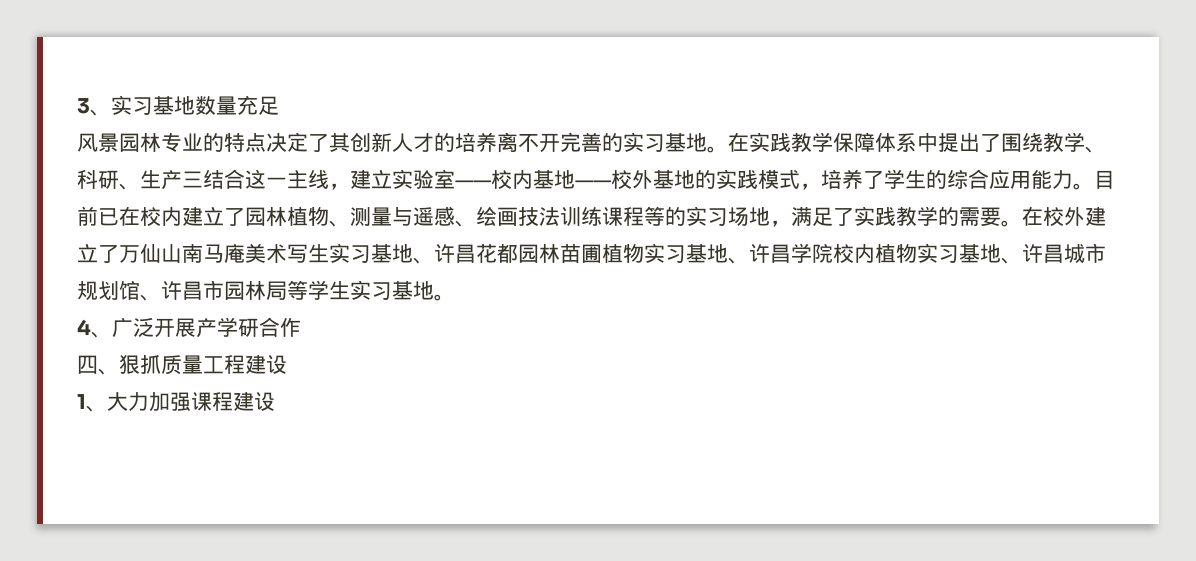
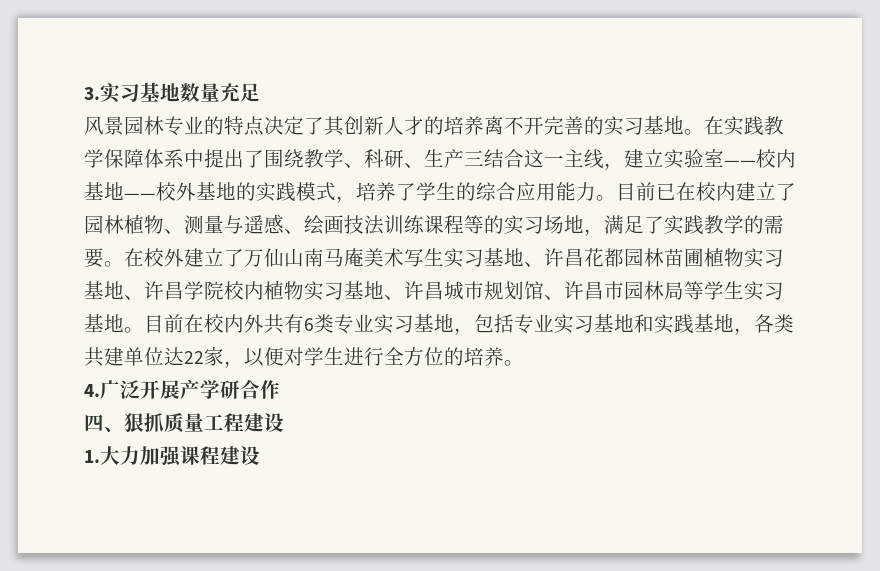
[77,98,111,116] 3、 -> [84,87,100,100] 3.
[77,319,112,338] // 4、 -> [144,314,794,335] [84,347,524,368] [84,384,100,397] 目前在校内外共有6类专业实习基地，包括专业实习基地和实践基地，各类共建单位达22家，以便对学生进行全方位的培养。 // 4.
[77,394,107,412] 1、 -> [84,450,100,463] 1.

